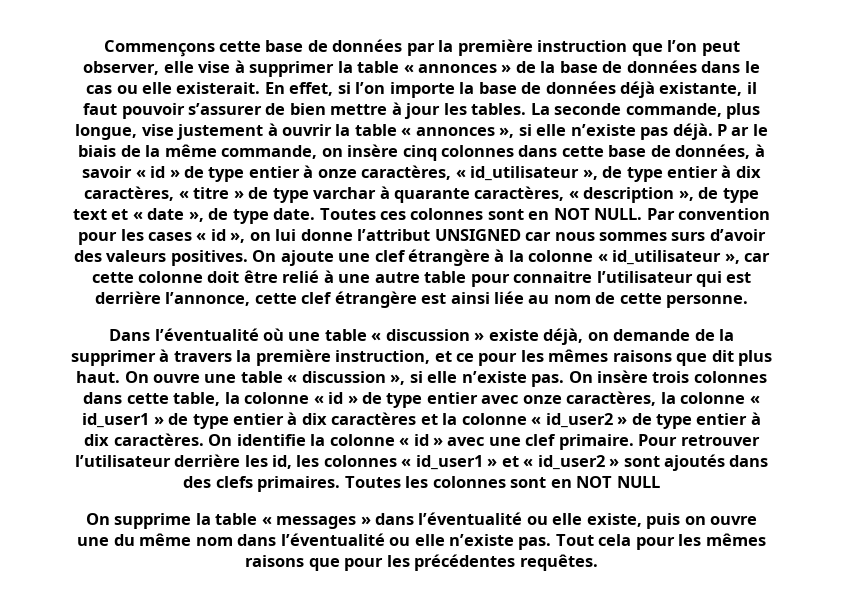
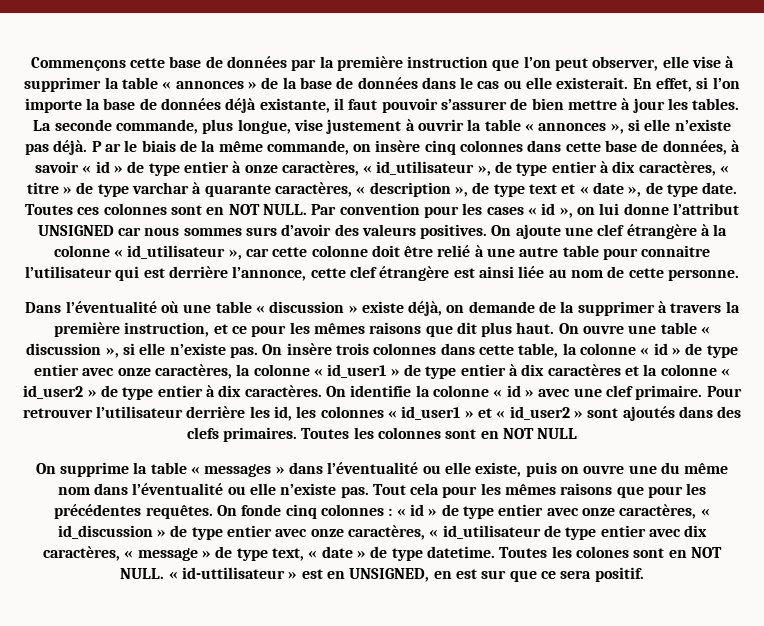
(598, 562) none -> [217,504,710,519] [57,525,708,540] [43,546,722,561] [120,567,644,582] On fonde cinq colonnes : « id » de type entier avec onze caractères, « id_discussion » de type entier avec onze caractères, « id_utilisateur de type entier avec dix caractères, « message » de type text, « date » de type datetime. Toutes les colones sont en NOT NULL. « id-uttilisateur » est en UNSIGNED, en est sur que ce sera positif.

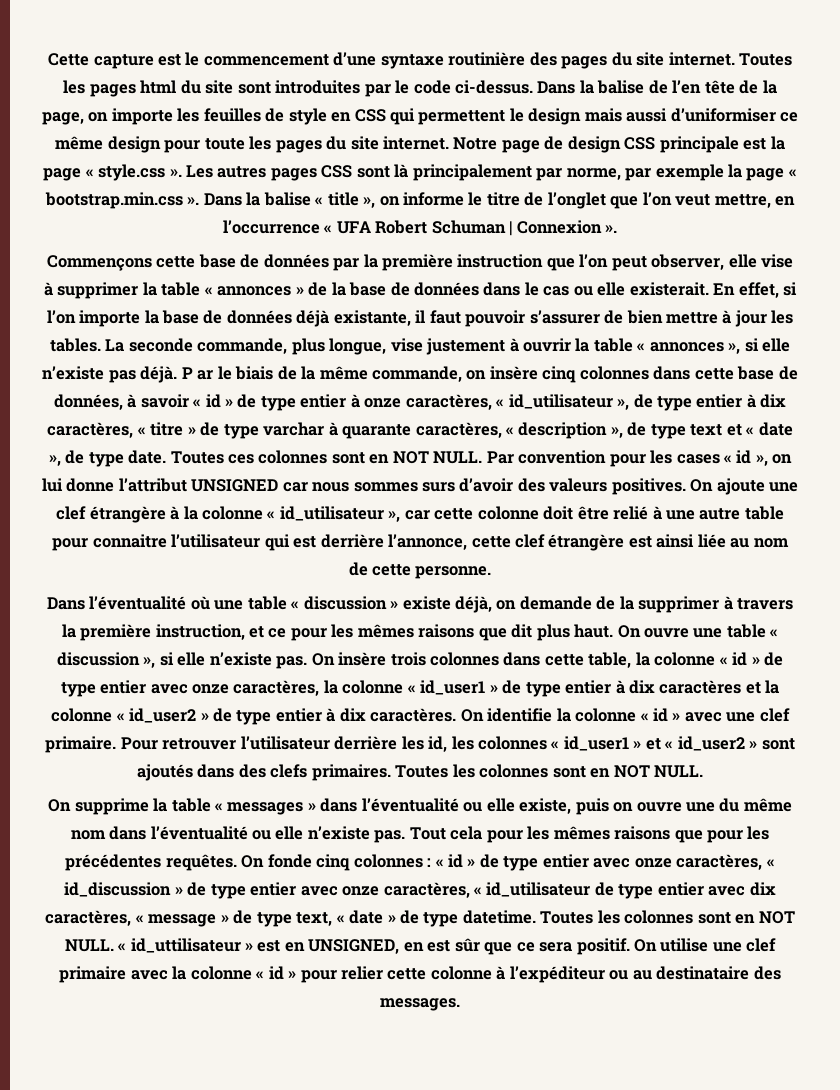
(30, 64) none -> [48,52,792,69] [63,80,777,97] [41,108,799,125] [55,136,785,153] [43,164,797,181] [44,192,796,209] [222,220,618,236] Cette capture est le commencement d’une syntaxe routinière des pages du site internet. Toutes les pages html du site sont introduites par le code ci-dessus. Dans la balise de l’en tête de la page, on importe les feuilles de style en CSS qui permettent le design mais aussi d’uniformiser ce même design pour toute les pages du site internet. Notre page de design CSS principale est la page « style.css ». Les autres pages CSS sont là principalement par norme, par exemple la page « bootstrap.min.css ». Dans la balise « title », on informe le titre de l’onglet que l’on veut mettre, en l’occurrence « UFA Robert Schuman | Connexion ». //
[537,428,578,439] NULL -> [654,765,704,778] NULL.
[575,546,629,558] colones -> [624,910,694,924] colonnes
[182,567,286,579] id-uttilisateur -> [130,938,241,953] id_uttilisateur
[481,570,507,579] sur -> [454,938,480,952] sûr
(644, 574) none -> [634,938,777,952] [59,966,781,983] [380,998,460,1011] On utilise une clef primaire avec la colonne « id » pour relier cette colonne à l’expéditeur ou au destinataire des messages.

